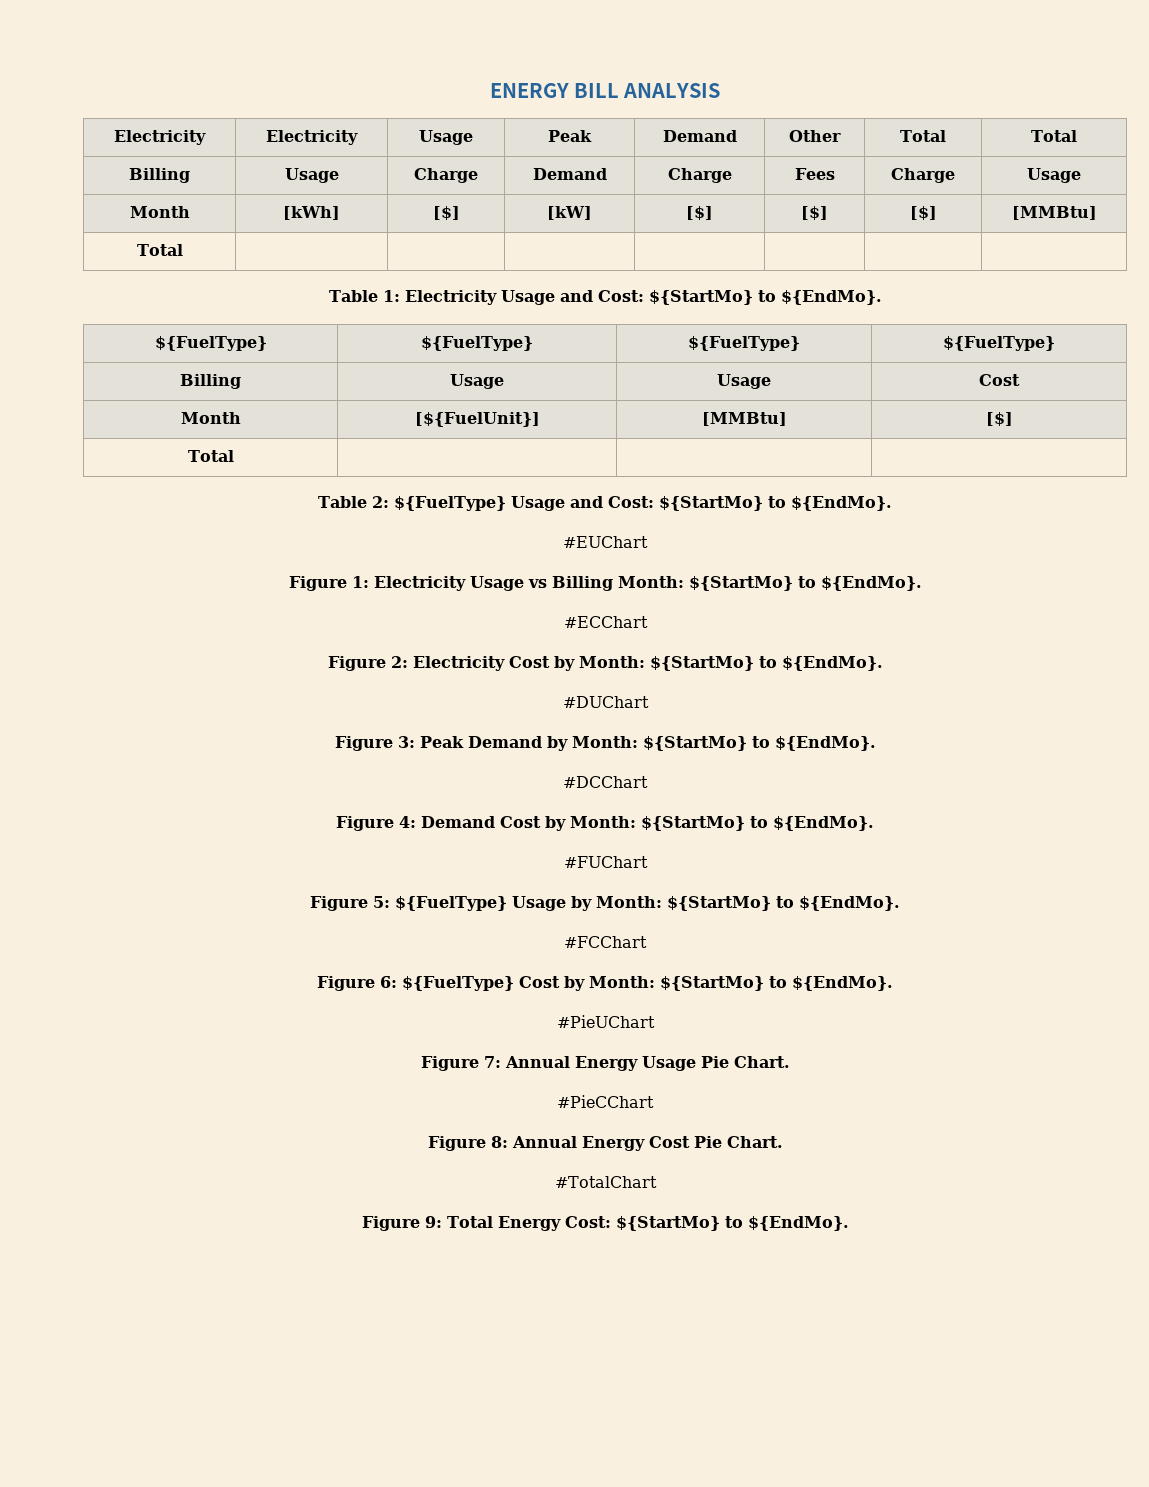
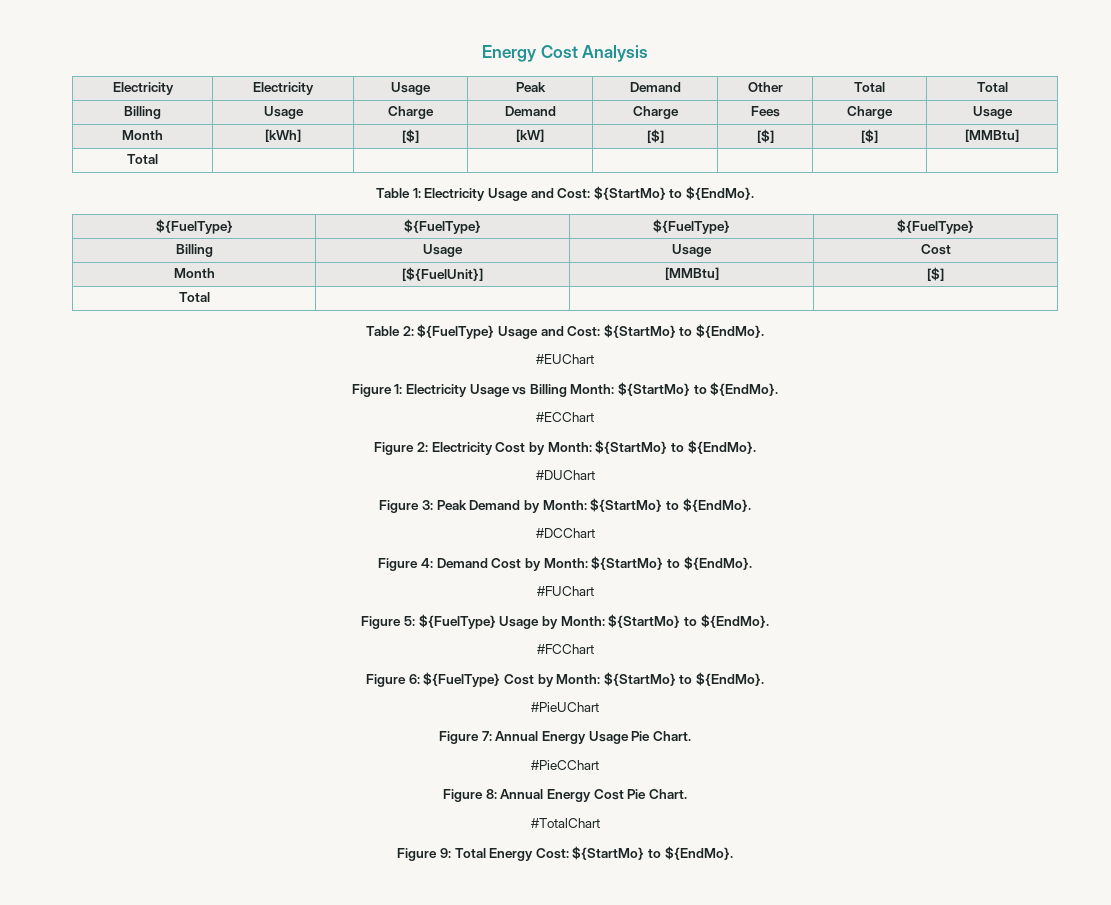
[489,83,721,98] ENERGY BILL ANALYSIS -> [481,45,649,62] Energy Cost Analysis

